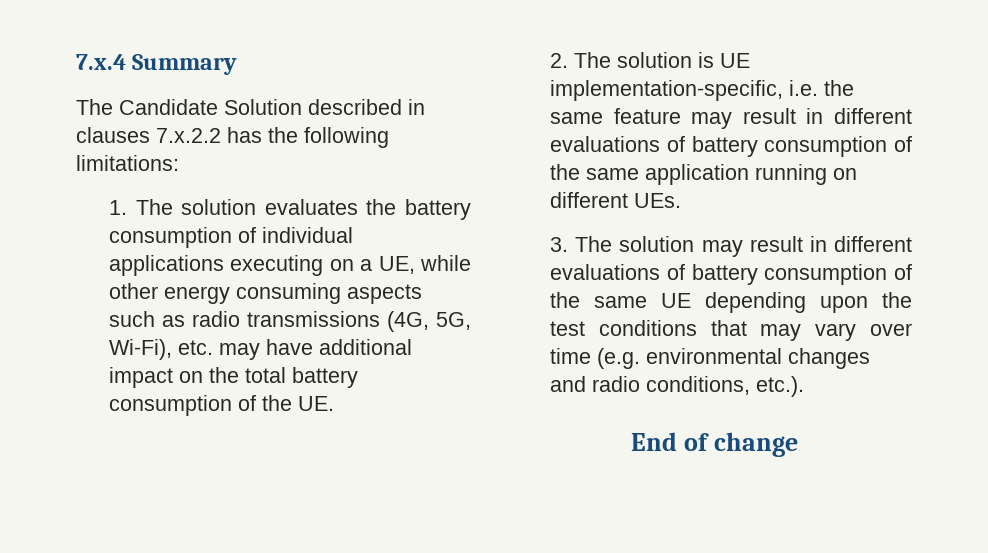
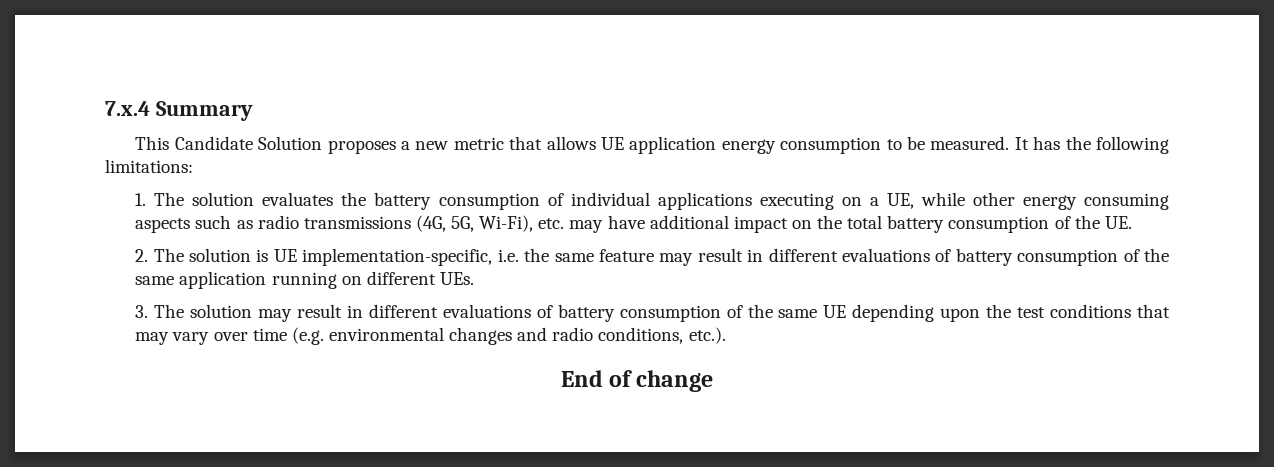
[76,99,113,115] The -> [135,136,170,150] This
[308,99,425,115] [76,127,221,143] described in clauses 7.x.2.2 -> [327,136,1029,154] proposes a new metric that allows UE application energy consumption to be measured. It

